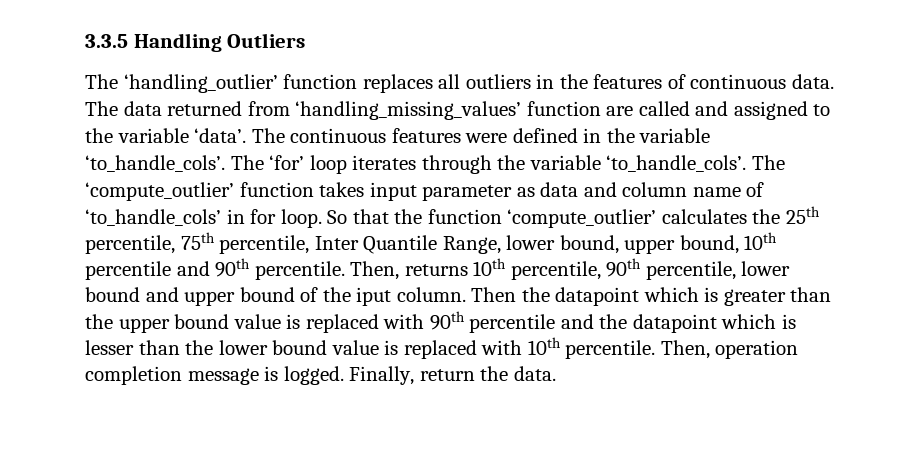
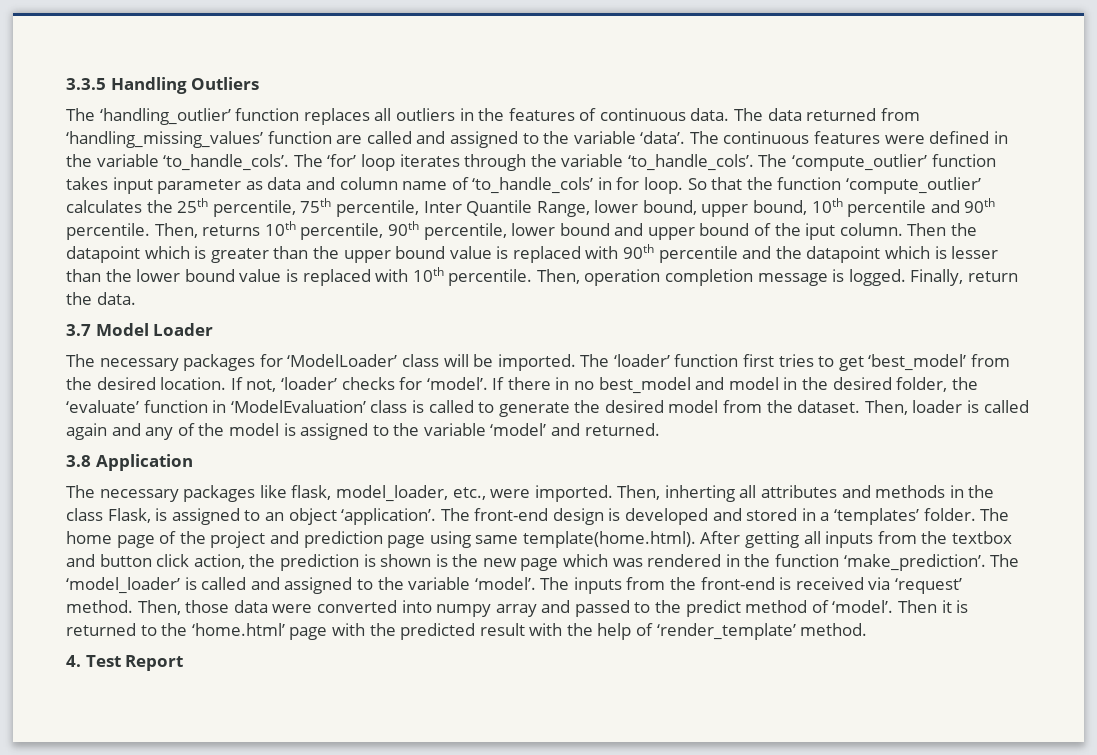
(556, 373) none -> [66,323,214,336] [66,354,1011,371] [66,377,978,394] [66,400,1029,417] [66,423,660,440] [66,454,193,471] [66,485,995,502] [66,508,1010,525] [66,531,1013,548] [66,554,1020,571] [66,577,963,594] [66,600,969,617] [66,623,868,640] [66,655,184,671] // 3.7 Model Loader // The necessary packages for ‘ModelLoader’ class will be imported. The ‘loader’ function first tries to get ‘best_model’ from the desired location. If not, ‘loader’ checks for ‘model’. If there in no best_model and model in the desired folder, the ‘evaluate’ function in ‘ModelEvaluation’ class is called to generate the desired model from the dataset. Then, loader is called again and any of the model is assigned to the variable ‘model’ and returned. // 3.8 Application // The necessary packages like flask, model_loader, etc., were imported. Then, inherting all attributes and methods in the class Flask, is assigned to an object ‘application’. The front-end design is developed and stored in a ‘templates’ folder. The home page of the project and prediction page using same template(home.html). After getting all inputs from the textbox and button click action, the prediction is shown is the new page which was rendered in the function ‘make_prediction’. The ‘model_loader’ is called and assigned to the variable ‘model’. The inputs from the front-end is received via ‘request’ method. Then, those data were converted into numpy array and passed to the predict method of ‘model’. Then it is returned to the ‘home.html’ page with the predicted result with the help of ‘render_template’ method. // 4. Test Report

